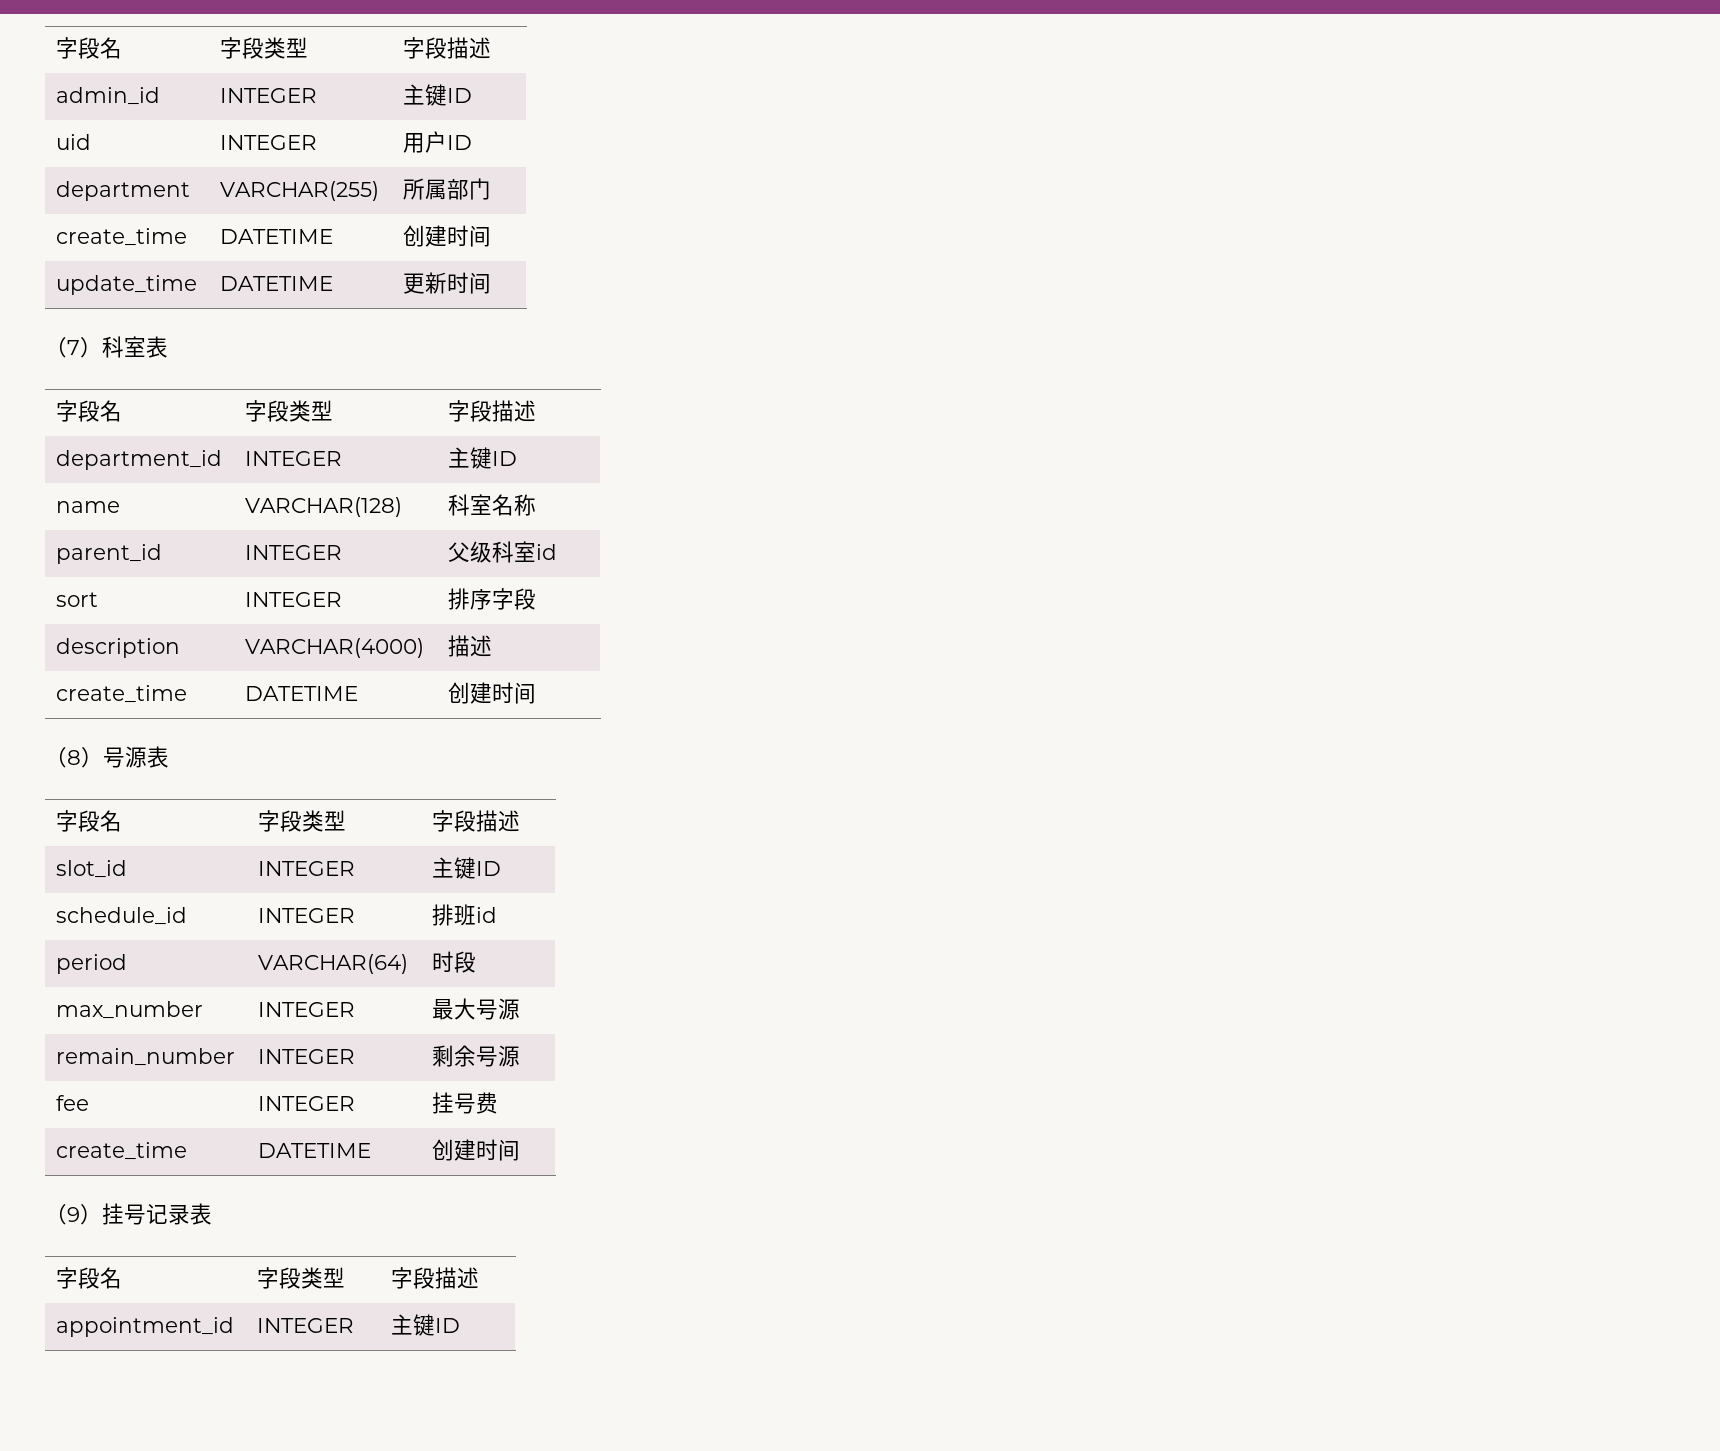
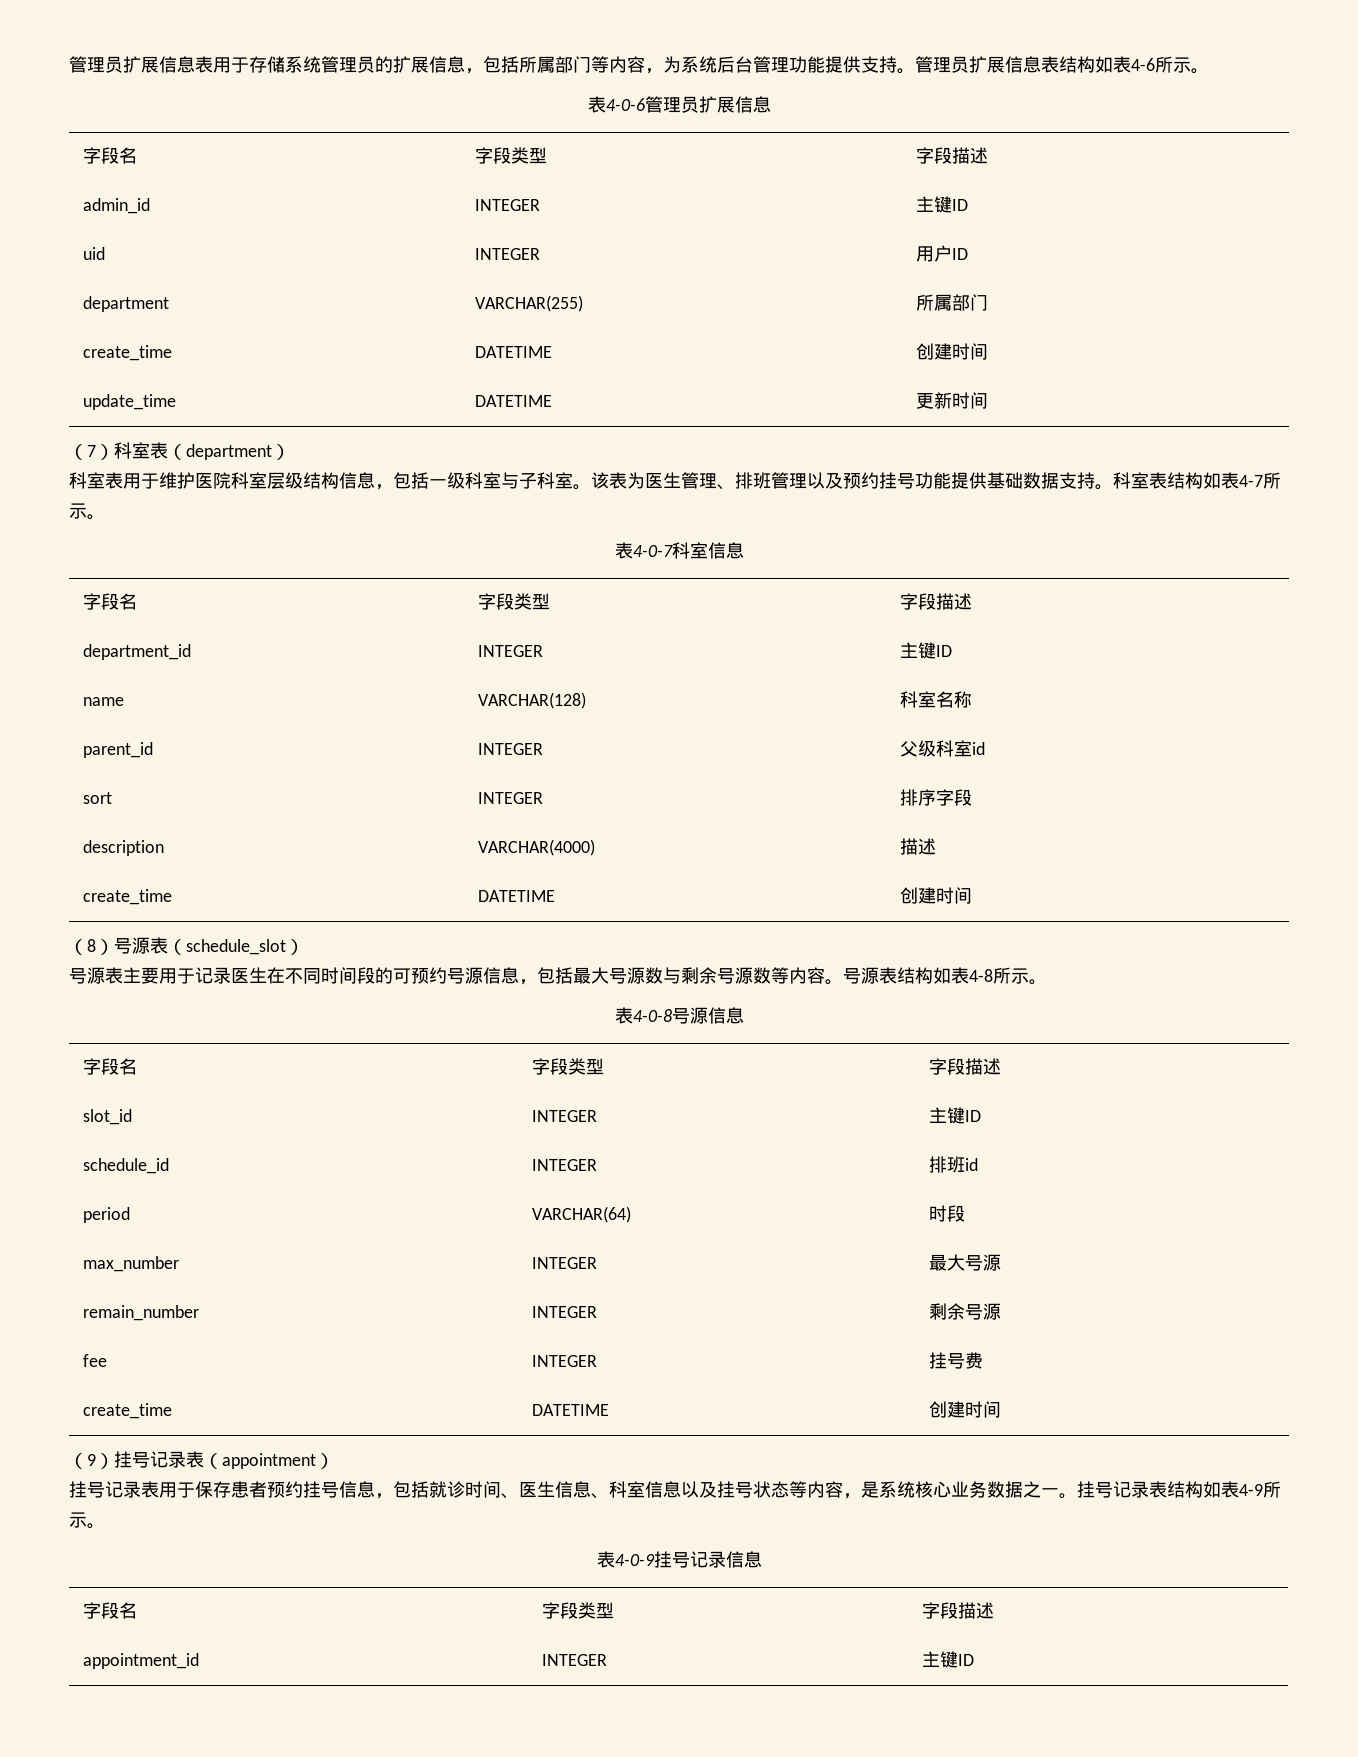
(56, 48) none -> [69,56,1209,74] [587,96,771,113] 管理员扩展信息表用于存储系统管理员的扩展信息，包括所属部门等内容，为系统后台管理功能提供支持。管理员扩展信息表结构如表4-6所示。 // 表4-0-6管理员扩展信息 //
(168, 347) none -> [168,444,290,460] [69,472,1281,490] [69,503,105,520] [614,542,744,559] （department） // 科室表用于维护医院科室层级结构信息，包括一级科室与子科室。该表为医生管理、排班管理以及预约挂号功能提供基础数据支持。科室表结构如表4-7所示。 // 表4-0-7科室信息
(169, 757) none -> [168,939,304,955] [69,967,1047,985] [614,1007,744,1024] （schedule_slot） // 号源表主要用于记录医生在不同时间段的可预约号源信息，包括最大号源数与剩余号源数等内容。号源表结构如表4-8所示。 // 表4-0-8号源信息
(212, 1214) none -> [204,1453,334,1469] [69,1481,1281,1499] [69,1512,105,1529] [596,1551,762,1568] （appointment） // 挂号记录表用于保存患者预约挂号信息，包括就诊时间、医生信息、科室信息以及挂号状态等内容，是系统核心业务数据之一。挂号记录表结构如表4-9所示。 // 表4-0-9挂号记录信息

